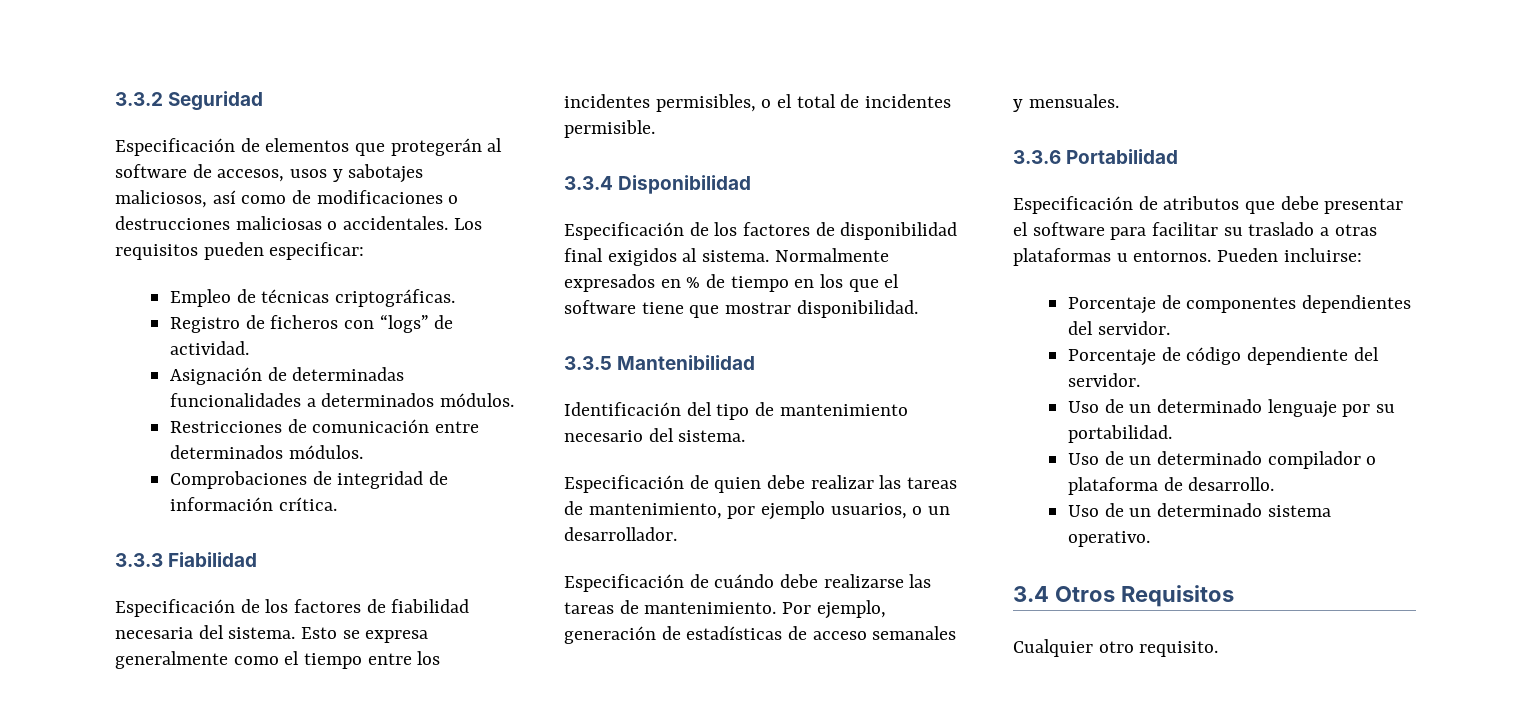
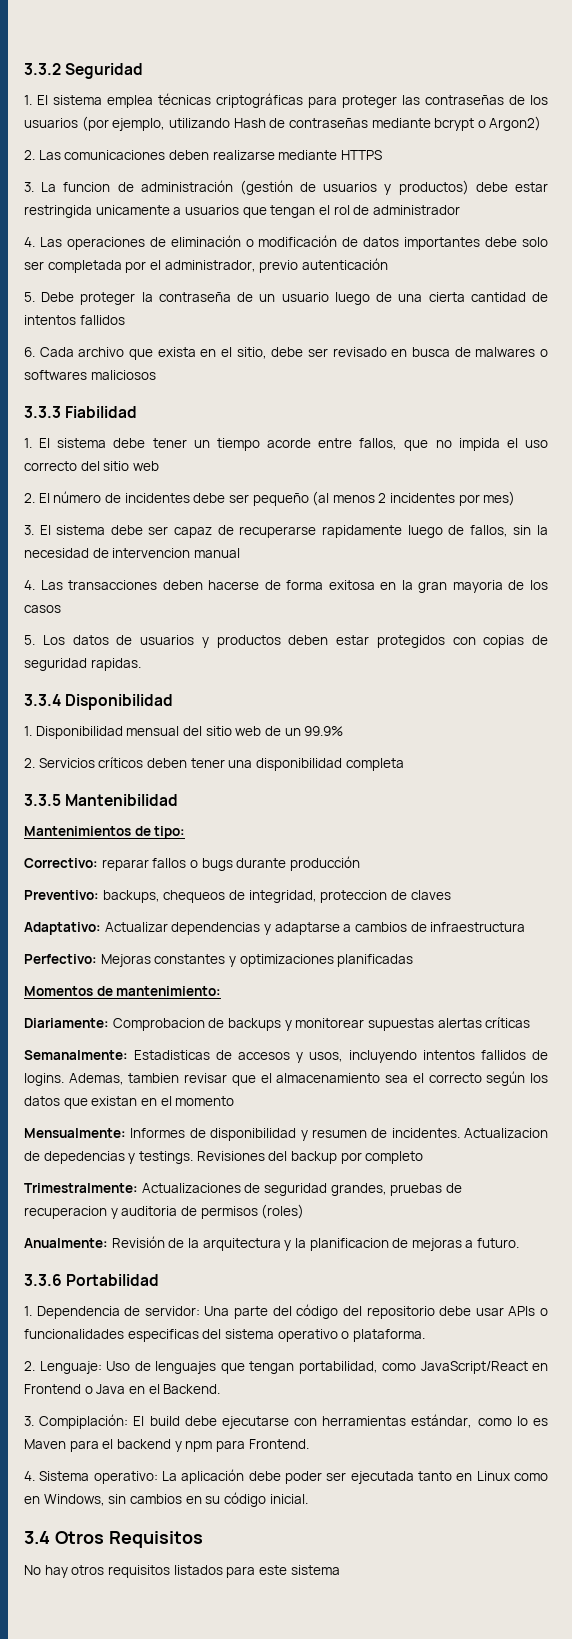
[115,138,503,156] [115,164,424,183] [115,190,459,208] [115,216,482,230] [115,242,365,260] [170,289,456,307] [170,314,454,333] [170,341,250,355] [170,367,405,385] [170,393,515,407] [170,419,480,433] [170,445,363,459] [170,471,449,489] [170,497,337,511] [115,552,258,567] [115,599,470,617] [115,625,429,643] [115,651,441,669] [564,94,952,112] [564,120,655,138] [564,175,752,194] [564,222,958,240] [564,248,889,266] [564,274,900,292] [564,300,918,318] [564,355,756,370] [564,402,908,420] [564,428,746,442] [564,475,958,493] [564,501,951,520] [564,527,677,541] [564,574,932,592] [564,600,886,619] [564,626,957,644] [1013,94,1119,112] [1013,149,1179,164] [1013,196,1404,214] [1013,222,1377,240] [1013,248,1362,266] [1068,295,1412,314] [1068,321,1170,335] [1068,347,1379,366] [1068,373,1141,387] [1068,399,1396,418] [1068,425,1173,443] [1068,451,1377,469] [1068,477,1275,495] [1068,503,1331,517] [1068,531,1151,547] [1013,585,1234,607] [1013,639,1219,657] Especificación de elementos que protegerán al software de accesos, usos y sabotajes maliciosos, así como de modificaciones o destrucciones maliciosas o accidentales. Los requisitos pueden especificar: // Empleo de técnicas criptográficas. // Registro de ficheros con “logs” de actividad. // Asignación de determinadas funcionalidades a determinados módulos. // Restricciones de comunicación entre determinados módulos. // Comprobaciones de integridad de información crítica. // 3.3.3 Fiabilidad // Especificación de los factores de fiabilidad necesaria del sistema. Esto se expresa generalmente como el tiempo entre los incidentes permisibles, o el total de incidentes permisible. // 3.3.4 Disponibilidad // Especificación de los factores de disponibilidad final exigidos al sistema. Normalmente expresados en % de tiempo en los que el software tiene que mostrar disponibilidad. // 3.3.5 Mantenibilidad // Identificación del tipo de mantenimiento necesario del sistema. // Especificación de quien debe realizar las tareas de mantenimiento, por ejemplo usuarios, o un desarrollador. // Especificación de cuándo debe realizarse las tareas de mantenimiento. Por ejemplo, generación de estadísticas de acceso semanales y mensuales. // 3.3.6 Portabilidad // Especificación de atributos que debe presentar el software para facilitar su traslado a otras plataformas u entornos. Pueden incluirse: // Porcentaje de componentes dependientes del servidor. // Porcentaje de código dependiente del servidor. // Uso de un determinado lenguaje por su portabilidad. // Uso de un determinado compilador o plataforma de desarrollo. // Uso de un determinado sistema operativo. // 3.4 Otros Requisitos // Cualquier otro requisito. -> [24,93,548,108] [24,116,542,131] [24,150,382,160] [24,180,548,195] [24,205,460,218] [24,235,549,250] [24,258,388,273] [24,292,548,305] [24,315,125,325] [24,347,548,360] [24,370,156,380] [24,406,138,418] [24,438,549,451] [24,461,159,471] [24,491,516,506] [24,525,549,538] [24,548,240,558] [24,580,549,593] [24,605,61,613] [24,635,548,648] [24,658,141,671] [24,694,174,710] [24,726,344,739] [24,757,404,771] [24,794,179,806] [24,826,186,839] [24,856,360,871] [24,890,451,903] [24,922,526,935] [24,954,414,967] [24,986,222,996] [24,1017,531,1031] [24,1050,548,1063] [24,1071,548,1086] [24,1096,235,1109] [24,1128,548,1141] [24,1151,424,1164] [24,1183,462,1196] [24,1204,305,1219] [24,1236,520,1251] [24,1274,160,1286] [24,1304,549,1319] [24,1329,425,1342] [24,1361,548,1374] [24,1384,221,1394] [24,1414,548,1429] [24,1439,309,1452] [24,1469,548,1484] [24,1492,308,1507] [24,1531,203,1548] [24,1565,340,1578] 1. El sistema emplea técnicas criptográficas para proteger las contraseñas de los usuarios (por ejemplo, utilizando Hash de contraseñas mediante bcrypt o Argon2) // 2. Las comunicaciones deben realizarse mediante HTTPS // 3. La funcion de administración (gestión de usuarios y productos) debe estar restringida unicamente a usuarios que tengan el rol de administrador // 4. Las operaciones de eliminación o modificación de datos importantes debe solo ser completada por el administrador, previo autenticación // 5. Debe proteger la contraseña de un usuario luego de una cierta cantidad de intentos fallidos // 6. Cada archivo que exista en el sitio, debe ser revisado en busca de malwares o softwares maliciosos // 3.3.3 Fiabilidad // 1. El sistema debe tener un tiempo acorde entre fallos, que no impida el uso correcto del sitio web // 2. El número de incidentes debe ser pequeño (al menos 2 incidentes por mes) // 3. El sistema debe ser capaz de recuperarse rapidamente luego de fallos, sin la necesidad de intervencion manual // 4. Las transacciones deben hacerse de forma exitosa en la gran mayoria de los casos // 5. Los datos de usuarios y productos deben estar protegidos con copias de seguridad rapidas. // 3.3.4 Disponibilidad // 1. Disponibilidad mensual del sitio web de un 99.9% // 2. Servicios críticos deben tener una disponibilidad completa // 3.3.5 Mantenibilidad // Mantenimientos de tipo: // Correctivo: reparar fallos o bugs durante producción // Preventivo: backups, chequeos de integridad, proteccion de claves // Adaptativo: Actualizar dependencias y adaptarse a cambios de infraestructura // Perfectivo: Mejoras constantes y optimizaciones planificadas // Momentos de mantenimiento: // Diariamente: Comprobacion de backups y monitorear supuestas alertas críticas // Semanalmente: Estadisticas de accesos y usos, incluyendo intentos fallidos de logins. Ademas, tambien revisar que el almacenamiento sea el correcto según los datos que existan en el momento // Mensualmente: Informes de disponibilidad y resumen de incidentes. Actualizacion de depedencias y testings. Revisiones del backup por completo // Trimestralmente: Actualizaciones de seguridad grandes, pruebas de recuperacion y auditoria de permisos (roles) // Anualmente: Revisión de la arquitectura y la planificacion de mejoras a futuro. // 3.3.6 Portabilidad // 1. Dependencia de servidor: Una parte del código del repositorio debe usar APIs o funcionalidades especificas del sistema operativo o plataforma. // 2. Lenguaje: Uso de lenguajes que tengan portabilidad, como JavaScript/React en Frontend o Java en el Backend. // 3. Compiplación: El build debe ejecutarse con herramientas estándar, como lo es Maven para el backend y npm para Frontend. // 4. Sistema operativo: La aplicación debe poder ser ejecutada tanto en Linux como en Windows, sin cambios en su código inicial. // 3.4 Otros Requisitos // No hay otros requisitos listados para este sistema

